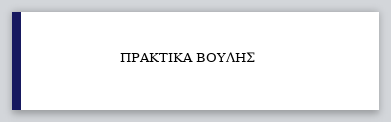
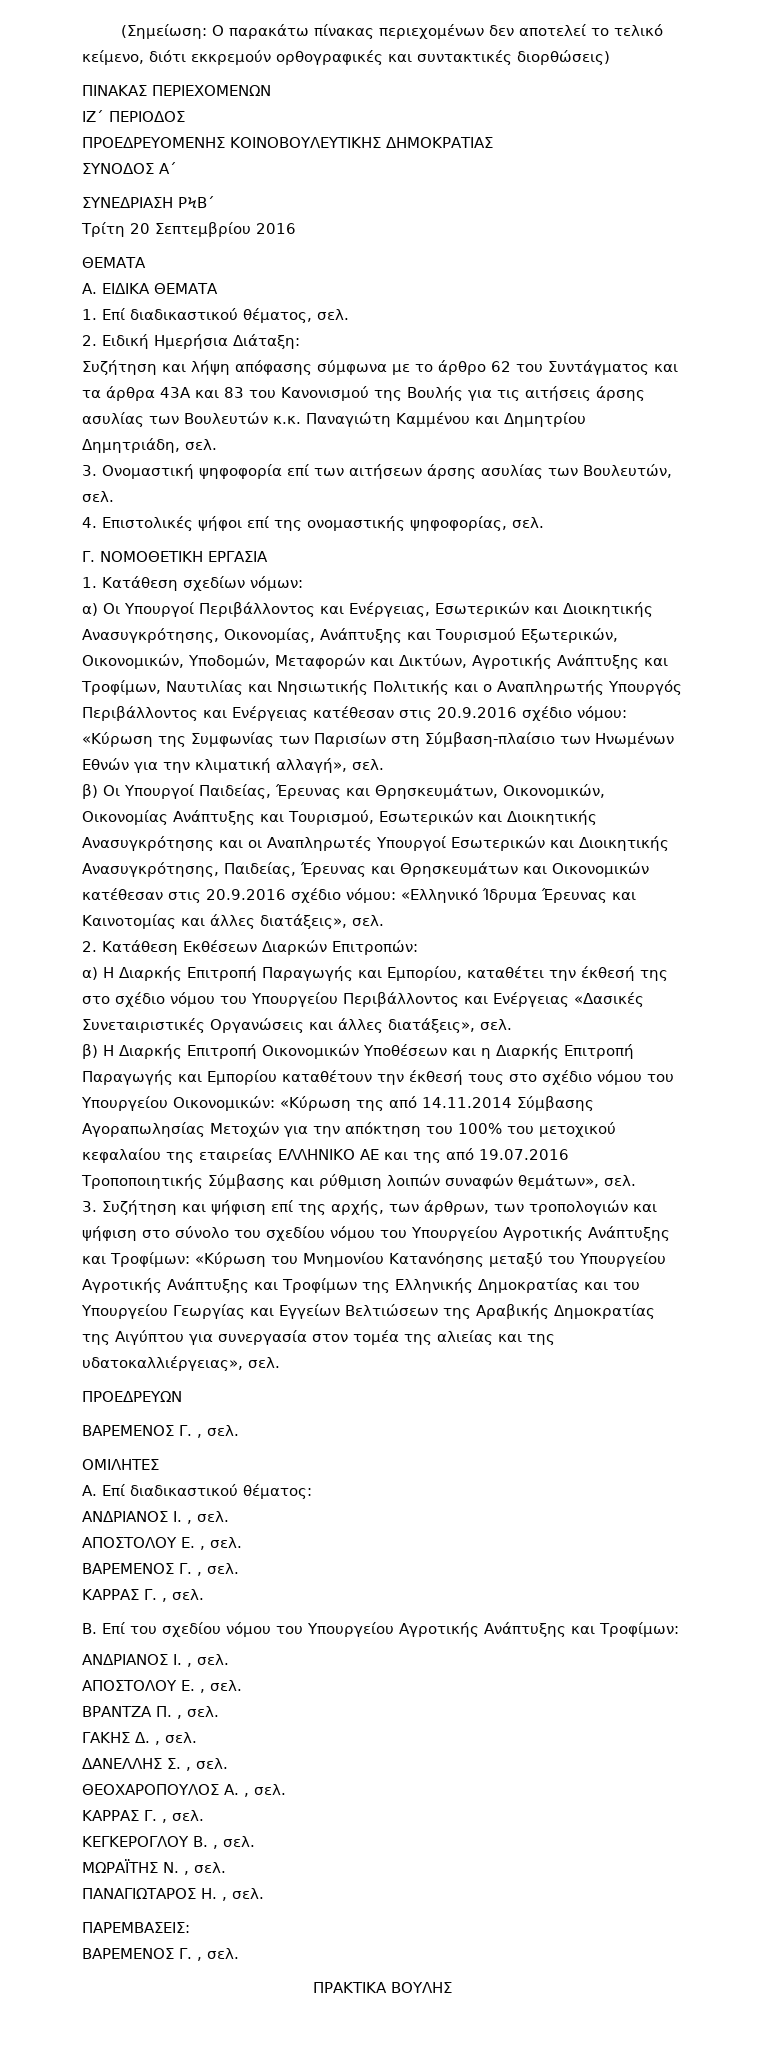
(119, 57) none -> [120,24,663,39] [82,50,610,65] [82,85,271,96] [82,110,185,122] [82,137,493,148] [82,162,177,174] [82,196,215,209] [81,222,296,237] [82,257,146,268] [82,283,218,294] [82,308,349,323] [82,334,300,349] [82,360,678,375] [82,386,645,401] [82,412,586,427] [82,438,217,453] [82,464,672,479] [82,491,114,502] [82,516,544,531] [82,551,268,562] [82,576,303,591] [82,602,653,617] [82,628,618,643] [82,654,668,669] [81,680,682,695] [82,706,627,721] [82,732,674,747] [82,758,384,773] [82,784,605,799] [82,810,597,825] [82,836,669,851] [82,862,649,877] [82,888,636,903] [82,914,384,929] [82,940,418,955] [82,966,668,981] [82,992,644,1007] [82,1018,512,1033] [82,1044,634,1059] [82,1070,674,1085] [81,1096,594,1111] [82,1122,616,1137] [82,1148,569,1163] [81,1174,636,1189] [82,1200,657,1215] [82,1226,670,1241] [82,1252,666,1267] [82,1278,640,1293] [81,1304,655,1319] [82,1330,555,1345] [82,1356,280,1371] [82,1391,182,1402] [82,1425,239,1438] [82,1459,159,1470] [82,1484,312,1499] [82,1511,229,1524] [82,1537,242,1550] [82,1563,239,1576] [82,1589,204,1602] [82,1622,679,1637] [82,1654,229,1667] [82,1680,242,1693] [82,1706,219,1719] [82,1732,197,1745] [82,1758,228,1771] [82,1784,286,1797] [82,1810,204,1823] [82,1836,255,1849] [82,1859,226,1875] [82,1888,264,1901] [82,1922,190,1933] [82,1948,239,1961] (Σημείωση: Ο παρακάτω πίνακας περιεχομένων δεν αποτελεί το τελικό κείμενο, διότι εκκρεμούν ορθογραφικές και συντακτικές διορθώσεις) // ΠΙΝΑΚΑΣ ΠΕΡΙΕΧΟΜΕΝΩΝ // ΙΖ΄ ΠΕΡΙΟΔΟΣ // ΠΡΟΕΔΡΕΥΟΜΕΝΗΣ ΚΟΙΝΟΒΟΥΛΕΥΤΙΚΗΣ ΔΗΜΟΚΡΑΤΙΑΣ // ΣΥΝΟΔΟΣ Α΄ // ΣΥΝΕΔΡΙΑΣΗ ΡϞΒ΄ // Τρίτη 20 Σεπτεμβρίου 2016 // ΘΕΜΑΤΑ // Α. ΕΙΔΙΚΑ ΘΕΜΑΤΑ // 1. Επί διαδικαστικού θέματος, σελ. // 2. Ειδική Ημερήσια Διάταξη: // Συζήτηση και λήψη απόφασης σύμφωνα με το άρθρο 62 του Συντάγματος και τα άρθρα 43Α και 83 του Κανονισμού της Βουλής για τις αιτήσεις άρσης ασυλίας των Βουλευτών κ.κ. Παναγιώτη Καμμένου και Δημητρίου Δημητριάδη, σελ. // 3. Ονομαστική ψηφοφορία επί των αιτήσεων άρσης ασυλίας των Βουλευτών, σελ. // 4. Επιστολικές ψήφοι επί της ονομαστικής ψηφοφορίας, σελ. // Γ. ΝΟΜΟΘΕΤΙΚΗ ΕΡΓΑΣΙΑ // 1. Κατάθεση σχεδίων νόμων: // α) Οι Υπουργοί Περιβάλλοντος και Ενέργειας, Εσωτερικών και Διοικητικής Ανασυγκρότησης, Οικονομίας, Ανάπτυξης και Τουρισμού Εξωτερικών, Οικονομικών, Υποδομών, Μεταφορών και Δικτύων, Αγροτικής Ανάπτυξης και Τροφίμων, Ναυτιλίας και Νησιωτικής Πολιτικής και ο Αναπληρωτής Υπουργός Περιβάλλοντος και Ενέργειας κατέθεσαν στις 20.9.2016 σχέδιο νόμου: «Κύρωση της Συμφωνίας των Παρισίων στη Σύμβαση-πλαίσιο των Ηνωμένων Εθνών για την κλιματική αλλαγή», σελ. // β) Οι Υπουργοί Παιδείας, Έρευνας και Θρησκευμάτων, Οικονομικών, Οικονομίας Ανάπτυξης και Τουρισμού, Εσωτερικών και Διοικητικής Ανασυγκρότησης και οι Αναπληρωτές Υπουργοί Εσωτερικών και Διοικητικής Ανασυγκρότησης, Παιδείας, Έρευνας και Θρησκευμάτων και Οικονομικών κατέθεσαν στις 20.9.2016 σχέδιο νόμου: «Ελληνικό Ίδρυμα Έρευνας και Καινοτομίας και άλλες διατάξεις», σελ. // 2. Κατάθεση Εκθέσεων Διαρκών Επιτροπών: // α) Η Διαρκής Επιτροπή Παραγωγής και Εμπορίου, καταθέτει την έκθεσή της στο σχέδιο νόμου του Υπουργείου Περιβάλλοντος και Ενέργειας «Δασικές Συνεταιριστικές Οργανώσεις και άλλες διατάξεις», σελ. // β) Η Διαρκής Επιτροπή Οικονομικών Υποθέσεων και η Διαρκής Επιτροπή Παραγωγής και Εμπορίου καταθέτουν την έκθεσή τους στο σχέδιο νόμου του Υπουργείου Οικονομικών: «Κύρωση της από 14.11.2014 Σύμβασης Αγοραπωλησίας Μετοχών για την απόκτηση του 100% του μετοχικού κεφαλαίου της εταιρείας ΕΛΛΗΝΙΚΟ ΑΕ και της από 19.07.2016 Τροποποιητικής Σύμβασης και ρύθμιση λοιπών συναφών θεμάτων», σελ. // 3. Συζήτηση και ψήφιση επί της αρχής, των άρθρων, των τροπολογιών και ψήφιση στο σύνολο του σχεδίου νόμου του Υπουργείου Αγροτικής Ανάπτυξης και Τροφίμων: «Κύρωση του Μνημονίου Κατανόησης μεταξύ του Υπουργείου Αγροτικής Ανάπτυξης και Τροφίμων της Ελληνικής Δημοκρατίας και του Υπουργείου Γεωργίας και Εγγείων Βελτιώσεων της Αραβικής Δημοκρατίας της Αιγύπτου για συνεργασία στον τομέα της αλιείας και της υδατοκαλλιέργειας», σελ. // ΠΡΟΕΔΡΕΥΩΝ // ΒΑΡΕΜΕΝΟΣ Γ. , σελ. // ΟΜΙΛΗΤΕΣ // Α. Επί διαδικαστικού θέματος: // ΑΝΔΡΙΑΝΟΣ Ι. , σελ. // ΑΠΟΣΤΟΛΟΥ Ε. , σελ. // ΒΑΡΕΜΕΝΟΣ Γ. , σελ. // ΚΑΡΡΑΣ Γ. , σελ. // Β. Επί του σχεδίου νόμου του Υπουργείου Αγροτικής Ανάπτυξης και Τροφίμων: // ΑΝΔΡΙΑΝΟΣ Ι. , σελ. // ΑΠΟΣΤΟΛΟΥ Ε. , σελ. // ΒΡΑΝΤΖΑ Π. , σελ. // ΓΑΚΗΣ Δ. , σελ. // ΔΑΝΕΛΛΗΣ Σ. , σελ. // ΘΕΟΧΑΡΟΠΟΥΛΟΣ Α. , σελ. // ΚΑΡΡΑΣ Γ. , σελ. // ΚΕΓΚΕΡΟΓΛΟΥ Β. , σελ. // ΜΩΡΑΪΤΗΣ Ν. , σελ. // ΠΑΝΑΓΙΩΤΑΡΟΣ Η. , σελ. // ΠΑΡΕΜΒΑΣΕΙΣ: // ΒΑΡΕΜΕΝΟΣ Γ. , σελ. //

